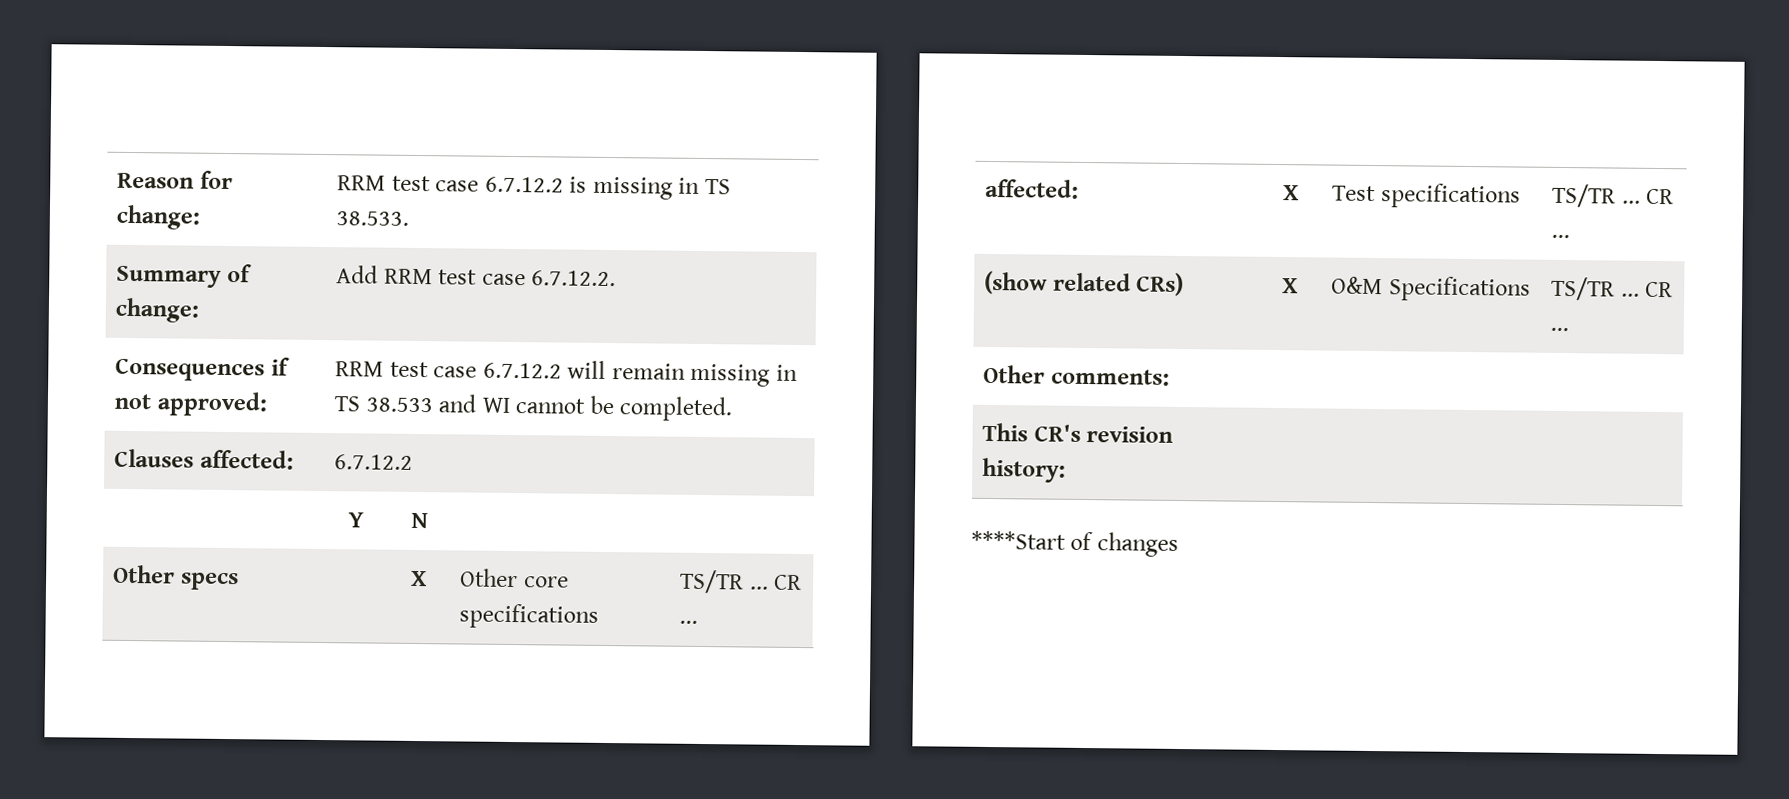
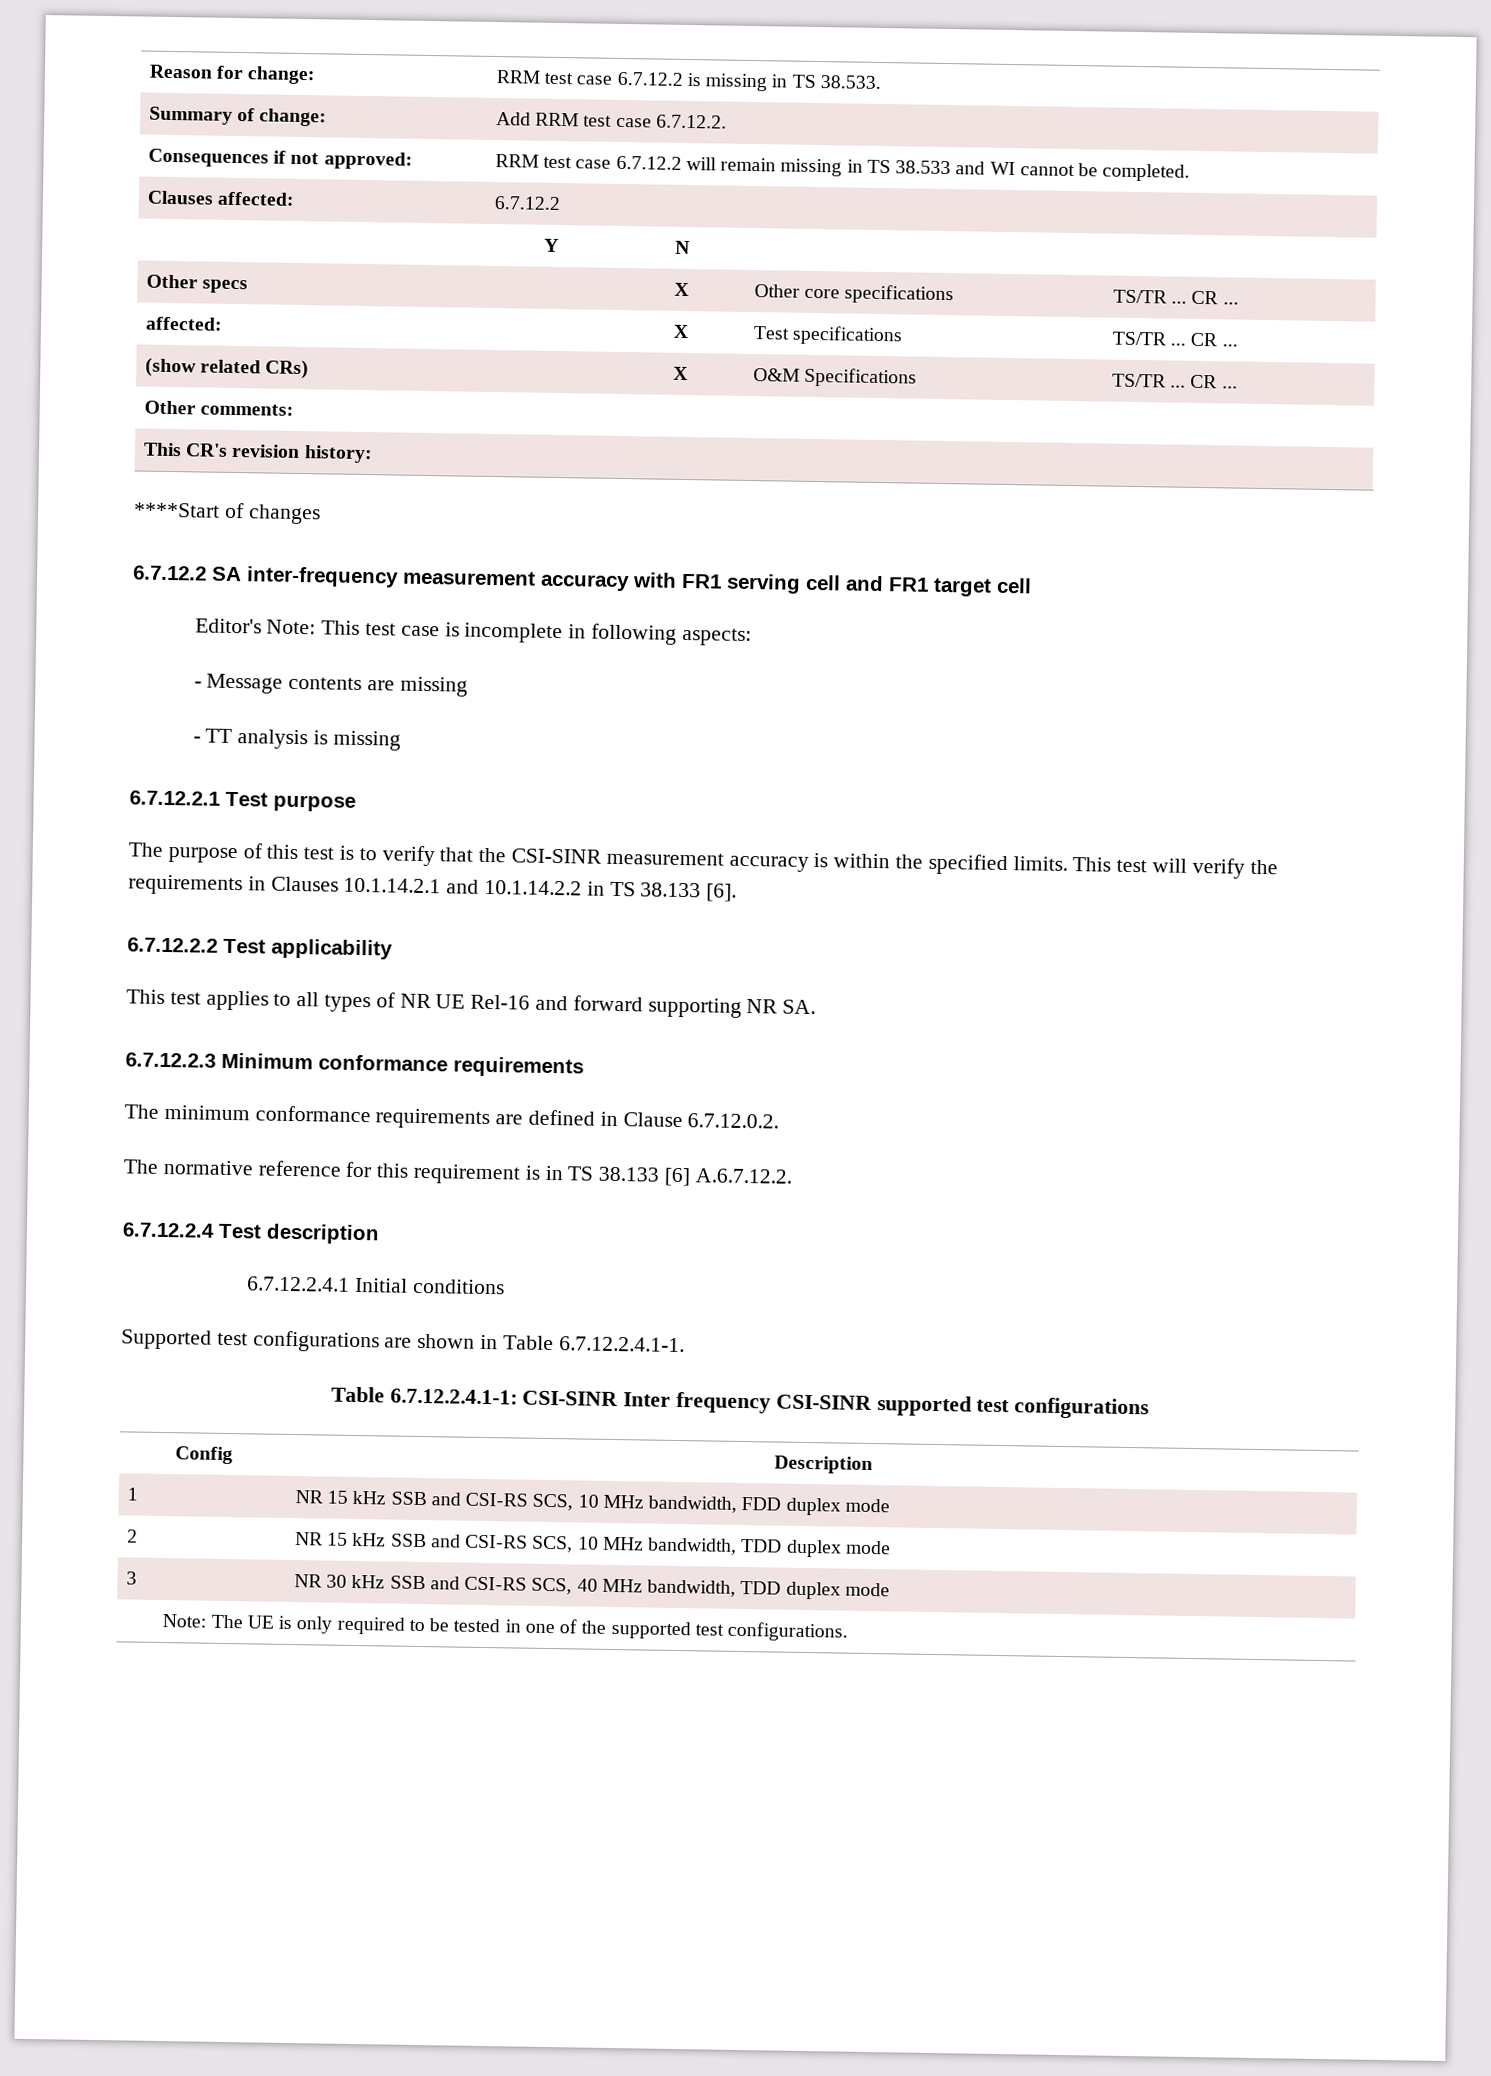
(1179, 544) none -> [133,565,1032,597] [194,618,752,647] [193,673,468,697] [192,728,401,751] [129,790,356,812] [128,842,1278,879] [128,874,738,902] [127,937,393,960] [126,989,817,1018] [125,1052,584,1078] [124,1104,780,1130] [123,1159,792,1187] [122,1222,380,1245] [247,1276,505,1295] [121,1329,685,1353] [330,1386,1150,1420] [175,1446,233,1465] [773,1455,873,1475] [126,1487,138,1501] [294,1490,890,1516] [126,1529,138,1543] [294,1532,891,1558] [125,1571,137,1585] [293,1574,890,1600] [162,1614,849,1642] // 6.7.12.2 SA inter-frequency measurement accuracy with FR1 serving cell and FR1 target cell // Editor's Note: This test case is incomplete in following aspects: // - Message contents are missing // - TT analysis is missing // 6.7.12.2.1 Test purpose // The purpose of this test is to verify that the CSI-SINR measurement accuracy is within the specified limits. This test will verify the requirements in Clauses 10.1.14.2.1 and 10.1.14.2.2 in TS 38.133 [6]. // 6.7.12.2.2 Test applicability // This test applies to all types of NR UE Rel-16 and forward supporting NR SA. // 6.7.12.2.3 Minimum conformance requirements // The minimum conformance requirements are defined in Clause 6.7.12.0.2. // The normative reference for this requirement is in TS 38.133 [6] A.6.7.12.2. // 6.7.12.2.4 Test description // 6.7.12.2.4.1 Initial conditions // Supported test configurations are shown in Table 6.7.12.2.4.1-1. // Table 6.7.12.2.4.1-1: CSI-SINR Inter frequency CSI-SINR supported test configurations // Config | Description // 1 | NR 15 kHz SSB and CSI-RS SCS, 10 MHz bandwidth, FDD duplex mode // 2 | NR 15 kHz SSB and CSI-RS SCS, 10 MHz bandwidth, TDD duplex mode // 3 | NR 30 kHz SSB and CSI-RS SCS, 40 MHz bandwidth, TDD duplex mode // Note: The UE is only required to be tested in one of the supported test configurations.

